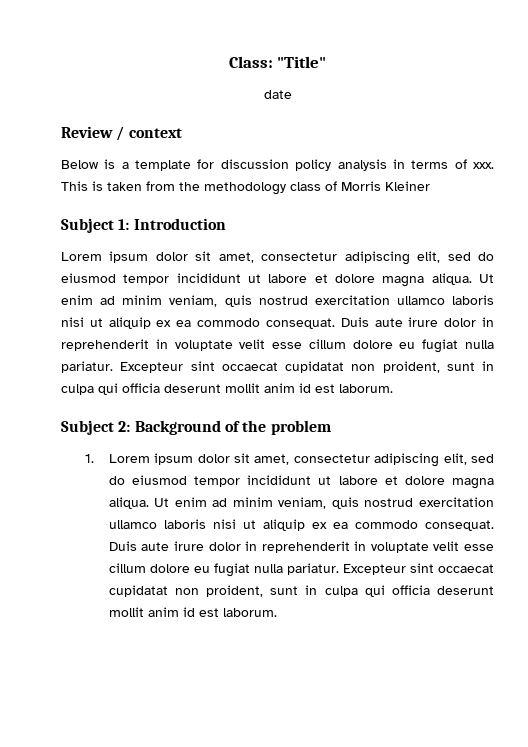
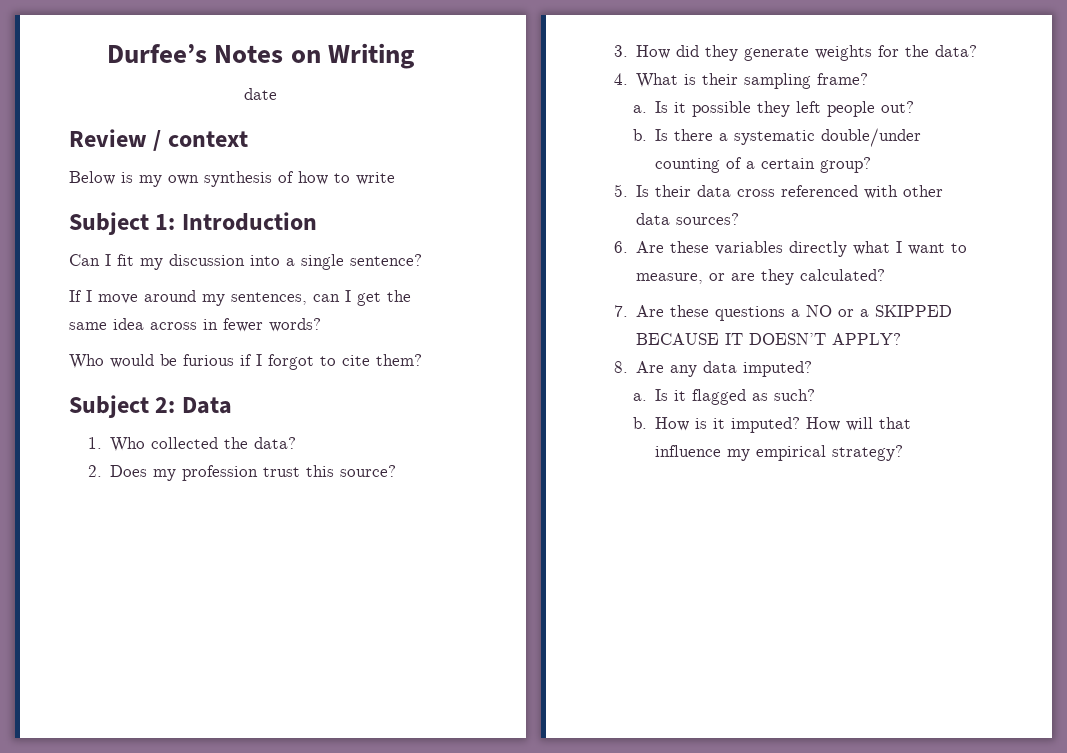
[228,56,327,68] Class: "Title" -> [107,43,414,69] Durfee’s Notes on Writing
[121,159,495,171] [61,181,430,195] [61,218,226,233] [61,251,495,265] [61,273,494,287] [61,295,494,307] [61,317,494,329] [61,339,494,353] [61,361,494,373] [61,383,393,395] [61,420,331,435] [84,453,494,467] [108,475,494,489] [108,497,494,509] [108,519,494,531] [108,541,495,553] [108,563,494,577] [108,585,494,597] [108,607,277,617] a template for discussion policy analysis in terms of xxx. This is taken from the methodology class of Morris Kleiner // Subject 1: Introduction // Lorem ipsum dolor sit amet, consectetur adipiscing elit, sed do eiusmod tempor incididunt ut labore et dolore magna aliqua. Ut enim ad minim veniam, quis nostrud exercitation ullamco laboris nisi ut aliquip ex ea commodo consequat. Duis aute irure dolor in reprehenderit in voluptate velit esse cillum dolore eu fugiat nulla pariatur. Excepteur sint occaecat cupidatat non proident, sunt in culpa qui officia deserunt mollit anim id est laborum. // Subject 2: Background of the problem // 1. Lorem ipsum dolor sit amet, consectetur adipiscing elit, sed do eiusmod tempor incididunt ut labore et dolore magna aliqua. Ut enim ad minim veniam, quis nostrud exercitation ullamco laboris nisi ut aliquip ex ea commodo consequat. Duis aute irure dolor in reprehenderit in voluptate velit esse cillum dolore eu fugiat nulla pariatur. Excepteur sint occaecat cupidatat non proident, sunt in culpa qui officia deserunt mollit anim id est laborum. -> [139,171,395,187] [69,212,317,235] [69,254,422,270] [69,290,411,306] [69,318,321,332] [69,354,422,370] [69,395,232,418] [87,437,297,452] [87,465,397,481] [613,45,978,61] [613,73,869,89] [632,101,914,117] [632,128,921,147] [654,157,871,173] [613,184,944,199] [636,213,740,225] [613,241,968,257] [636,269,886,285] [613,305,953,321] [636,333,902,345] [613,361,813,377] [632,389,815,405] [632,417,911,433] [654,445,903,461] my own synthesis of how to write // Subject 1: Introduction // Can I fit my discussion into a single sentence? // If I move around my sentences, can I get the same idea across in fewer words? // Who would be furious if I forgot to cite them? // Subject 2: Data // 1. Who collected the data? // 2. Does my profession trust this source? // 3. How did they generate weights for the data? // 4. What is their sampling frame? // a. Is it possible they left people out? // b. Is there a systematic double/under counting of a certain group? // 5. Is their data cross referenced with other data sources? // 6. Are these variables directly what I want to measure, or are they calculated? // 7. Are these questions a NO or a SKIPPED BECAUSE IT DOESN’T APPLY? // 8. Are any data imputed? // a. Is it flagged as such? // b. How is it imputed? How will that influence my empirical strategy?

